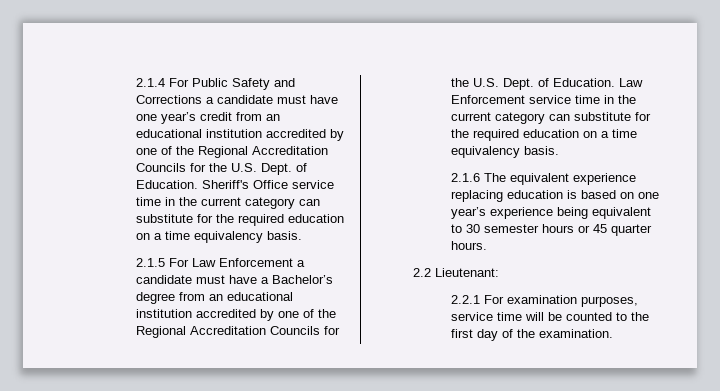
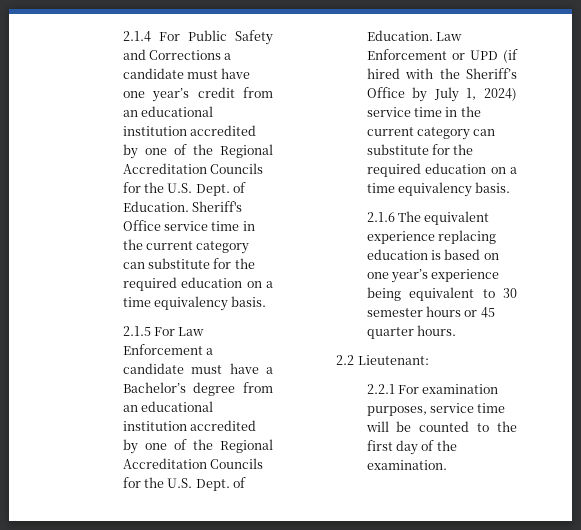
(525, 99) none -> [451,49,518,63] [366,68,517,79] [366,87,517,102] or UPD (if hired with the Sheriff’s Office by July 1, 2024)

